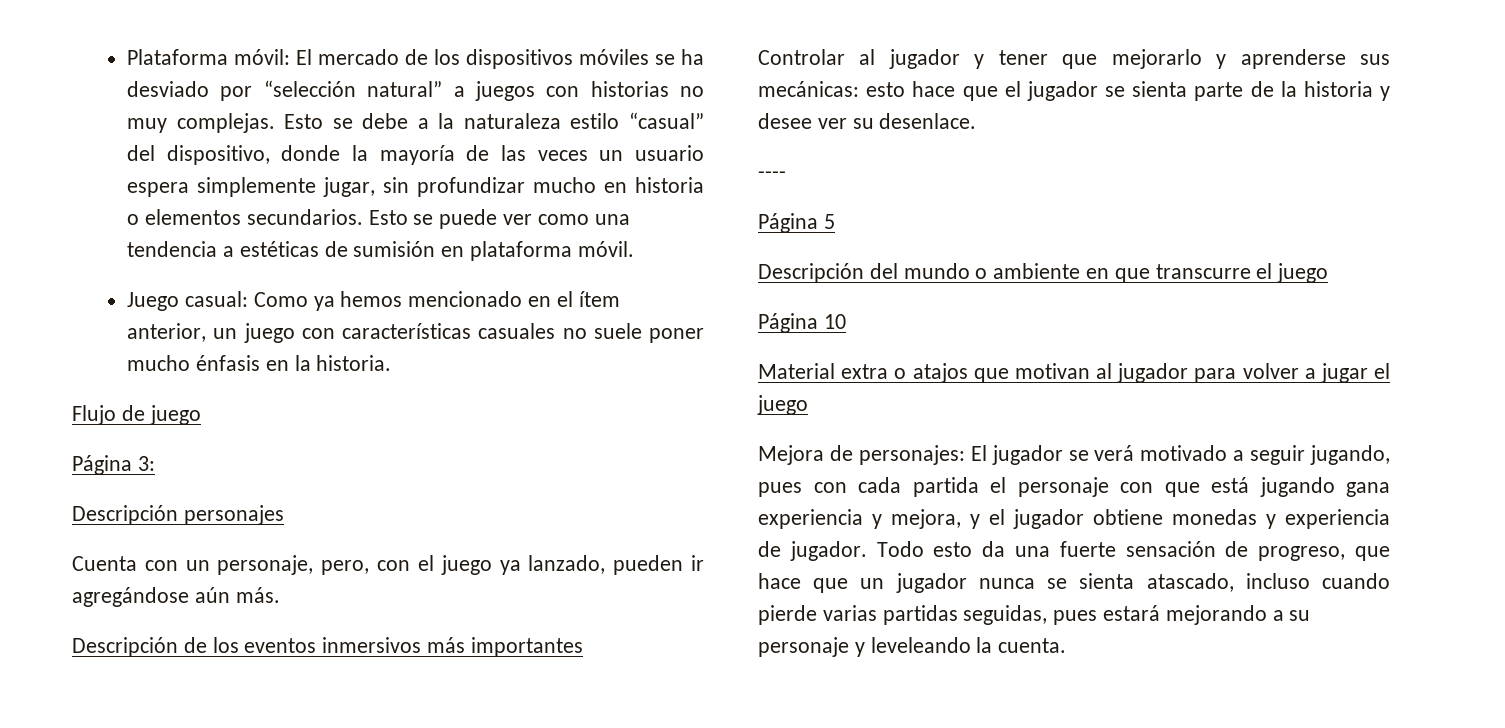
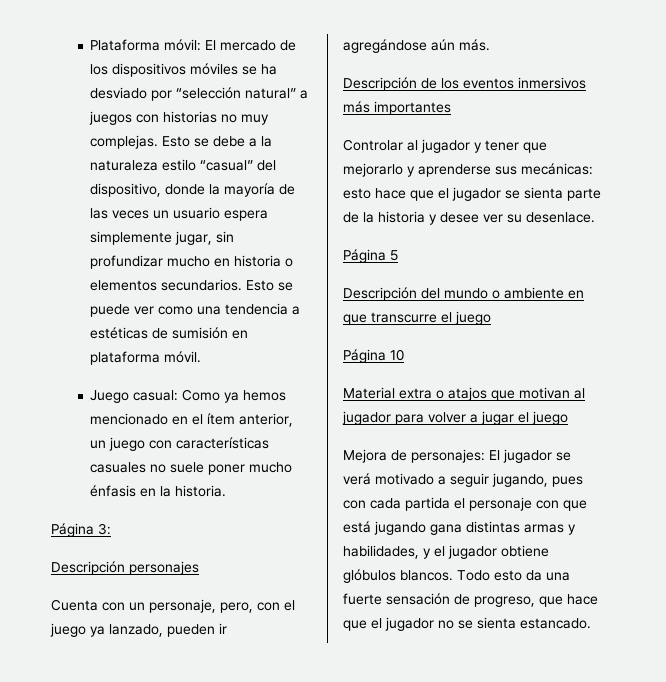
[72,405,201,425] // Flujo de juego -> (227, 491) none
[758,171,786,179] // ---- -> (595, 217) none
[758,509,1390,529] [758,541,867,561] experiencia y mejora, y el jugador obtiene monedas y experiencia de jugador. -> [466,521,576,535] [343,545,549,559] [343,569,453,583] distintas armas y habilidades, y el jugador obtiene glóbulos blancos.
[860,573,1390,593] [758,605,1311,625] [758,637,1067,657] un jugador nunca se sienta atascado, incluso cuando pierde varias partidas seguidas, pues estará mejorando a su personaje y leveleando la cuenta. -> [371,617,591,631] el jugador no se sienta estancado.

